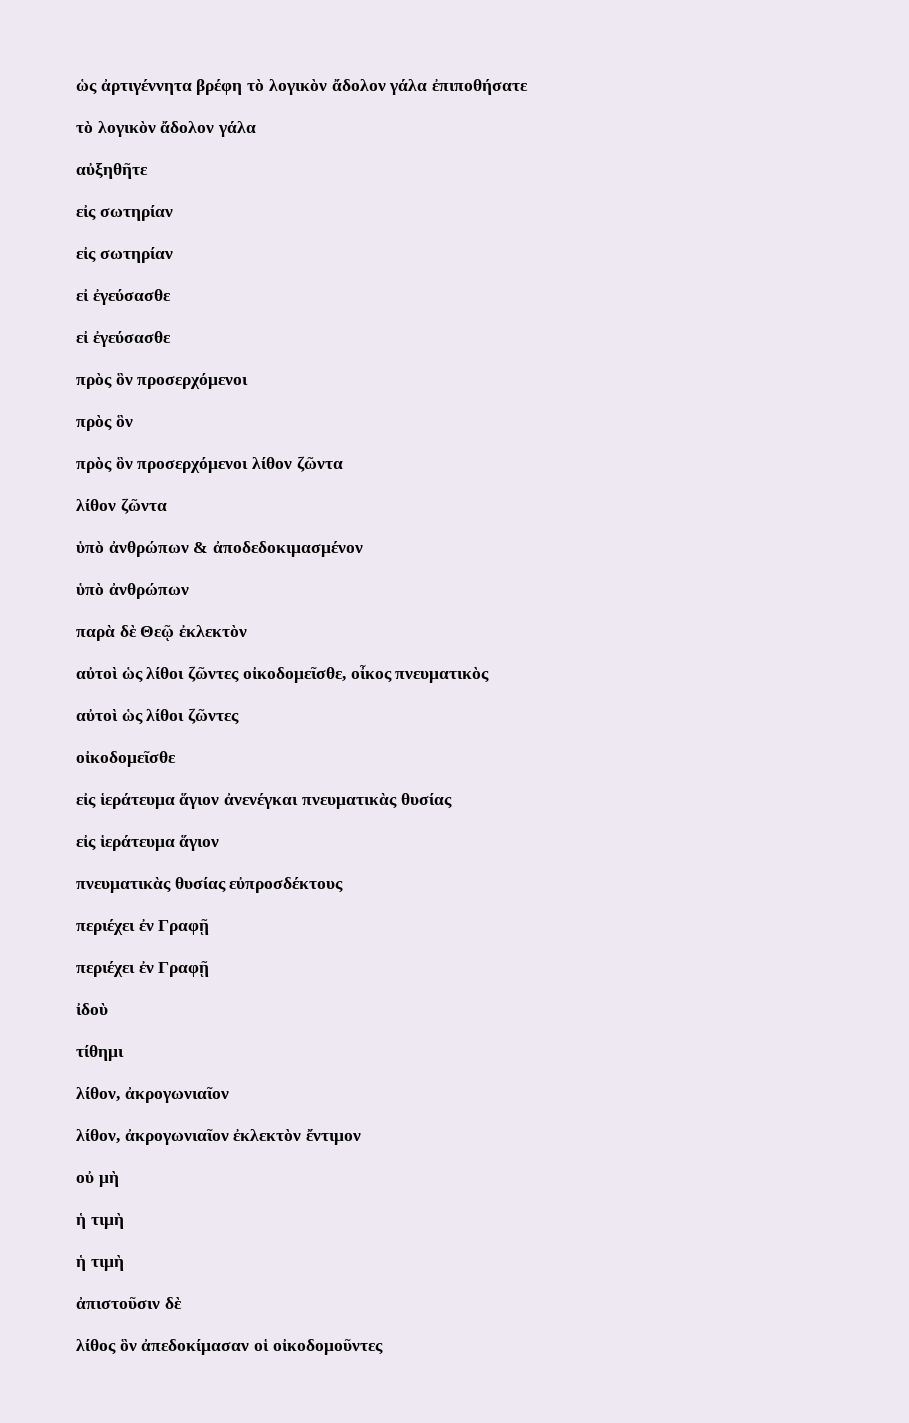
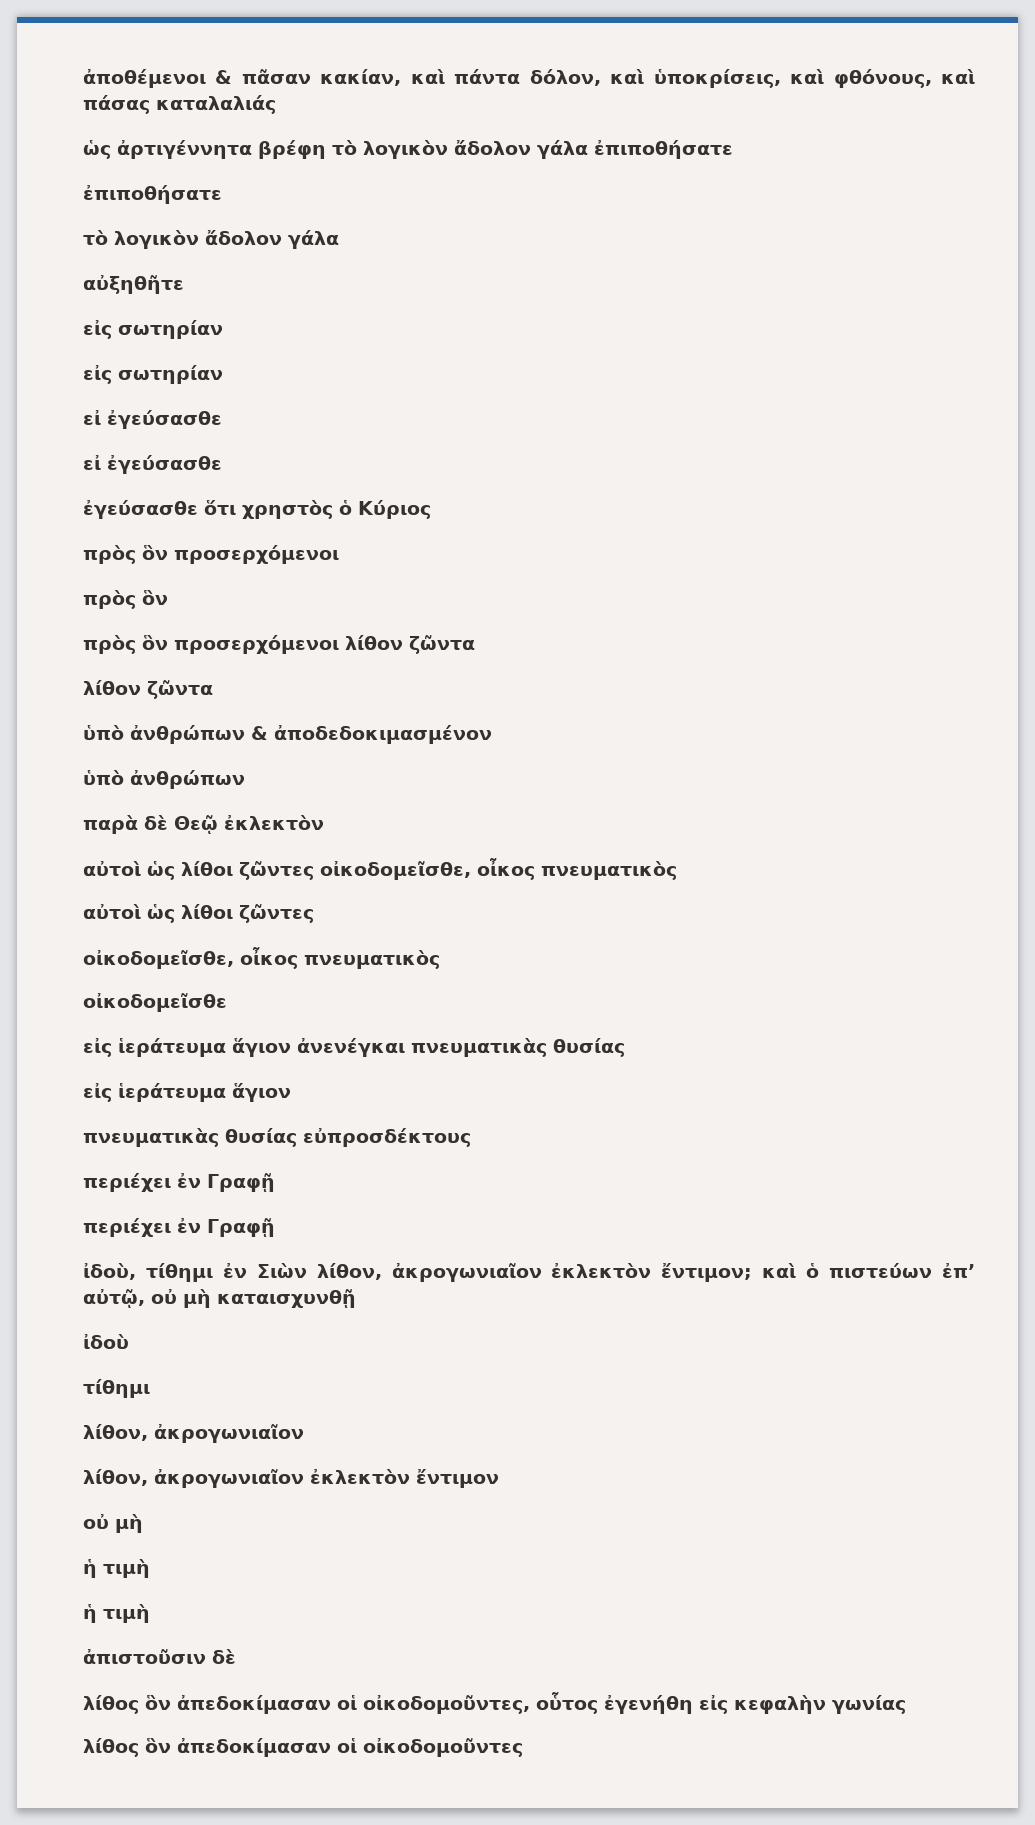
(76, 87) none -> [83,69,976,88] [83,95,276,114] ἀποθέμενοι & πᾶσαν κακίαν, καὶ πάντα δόλον, καὶ ὑποκρίσεις, καὶ φθόνους, καὶ πάσας καταλαλιάς //
(529, 87) none -> [83,185,222,204] // ἐπιποθήσατε
(171, 339) none -> [83,500,431,519] // ἐγεύσασθε ὅτι χρηστὸς ὁ Κύριος
(240, 716) none -> [83,947,440,969] // οἰκοδομεῖσθε, οἶκος πνευματικὸς
(210, 969) none -> [83,1263,975,1282] [83,1289,356,1308] // ἰδοὺ, τίθημι ἐν Σιὼν λίθον, ἀκρογωνιαῖον ἐκλεκτὸν ἔντιμον; καὶ ὁ πιστεύων ἐπ’ αὐτῷ, οὐ μὴ καταισχυνθῇ
(182, 1303) none -> [83,1692,906,1714] // λίθος ὃν ἀπεδοκίμασαν οἱ οἰκοδομοῦντες, οὗτος ἐγενήθη εἰς κεφαλὴν γωνίας

